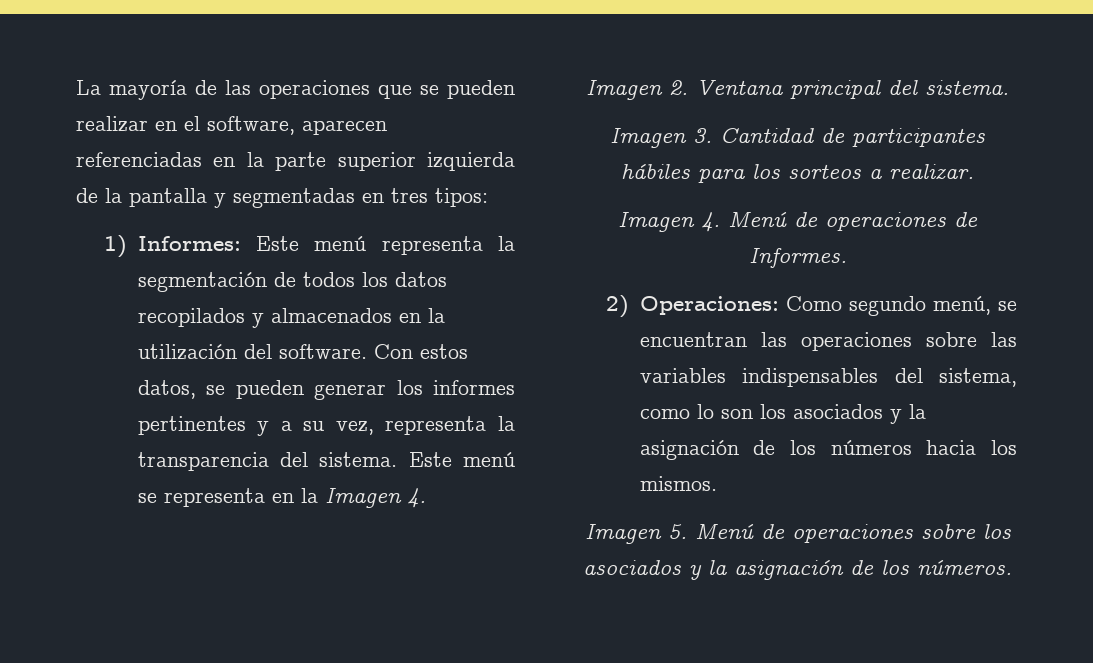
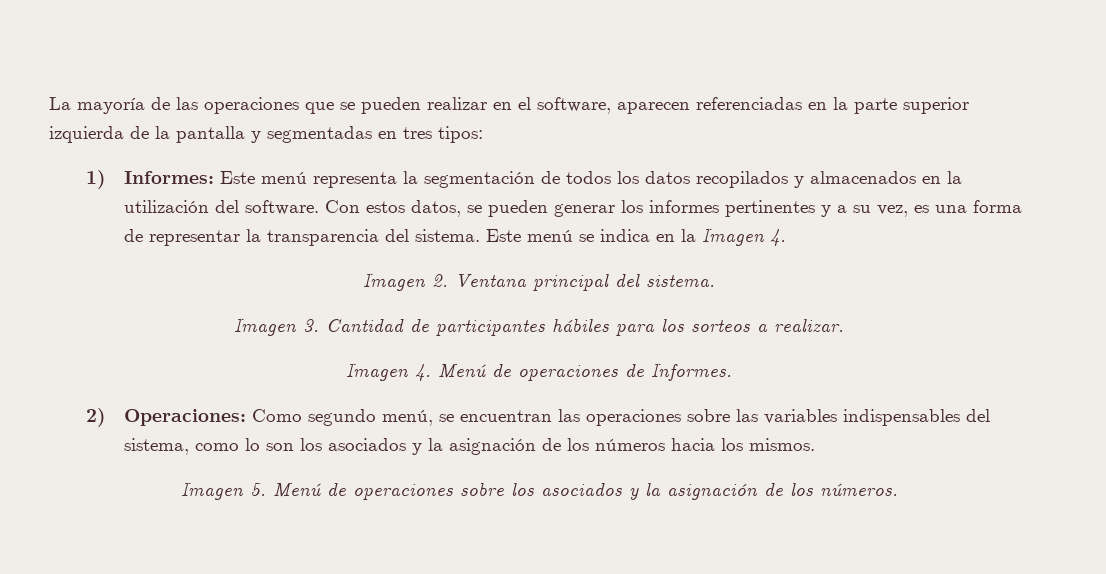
[385,416,487,435] representa -> [913,200,1022,213] [123,229,240,246] es una forma de representar
[163,488,265,507] representa -> [599,229,650,242] indica

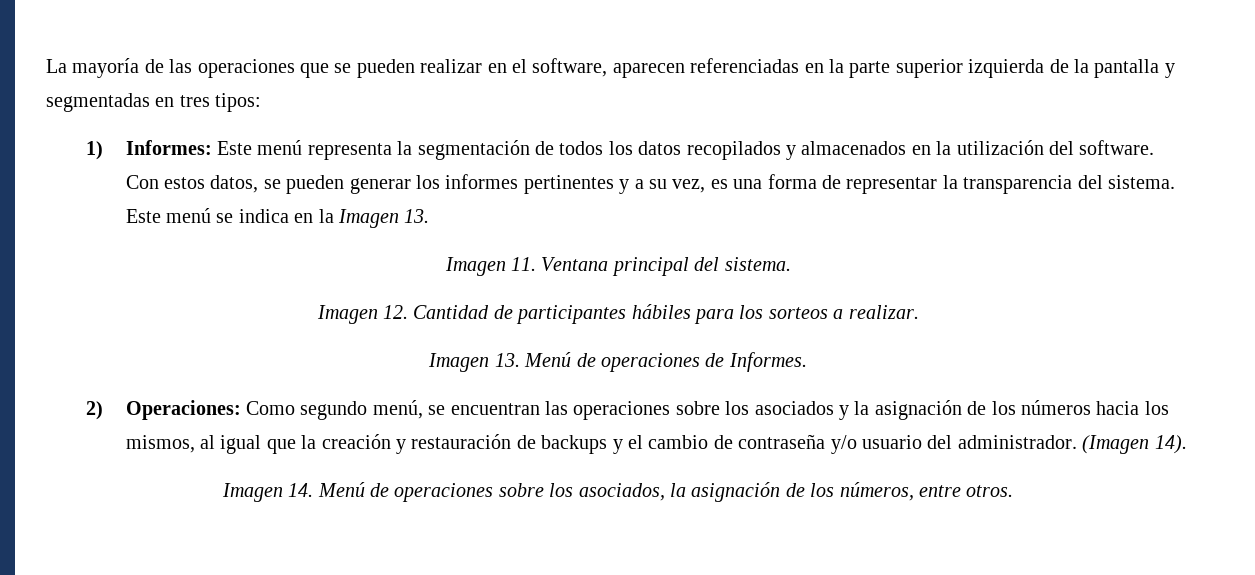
[769,229,786,246] [363,273,448,291] 4. // Imagen 2. -> [404,209,430,223] [444,257,536,276] 13. // Imagen 11.
[303,319,319,332] 3. -> [382,305,408,319] 12.
[415,364,431,381] 4. -> [494,353,520,367] 13.
[735,409,990,426] [123,438,294,455] las variables indispensables del sistema, como lo son -> (720, 408) none
[748,438,815,451] [180,482,266,500] mismos. // Imagen 5. -> [125,434,1187,454] [221,483,314,502] mismos, al igual que la creación y restauración de backups y el cambio de contraseña y/o usuario del administrador. (Imagen 14). // Imagen 14.
[540,483,898,500] asociados y la asignación de los números. -> [578,482,1014,502] asociados, la asignación de los números, entre otros.

